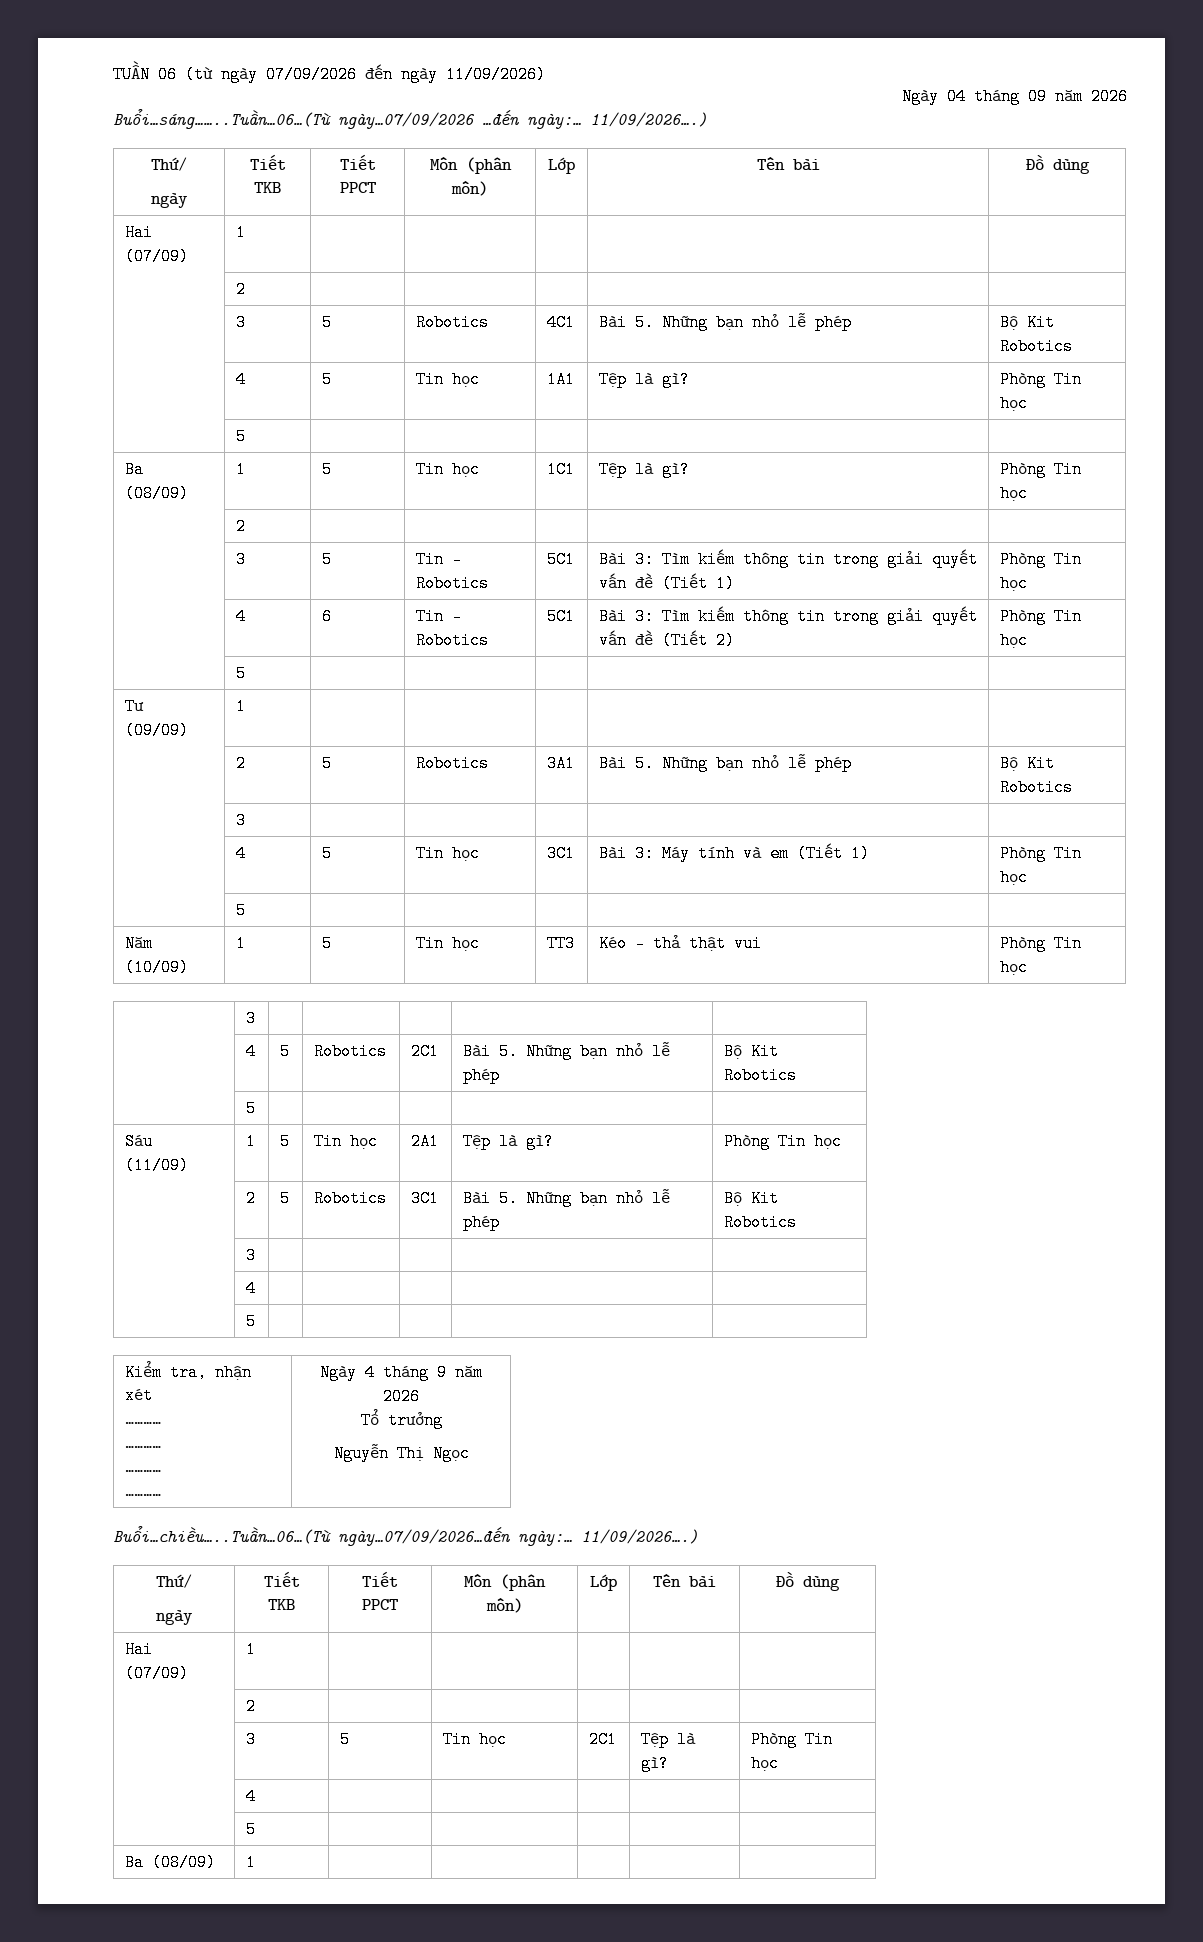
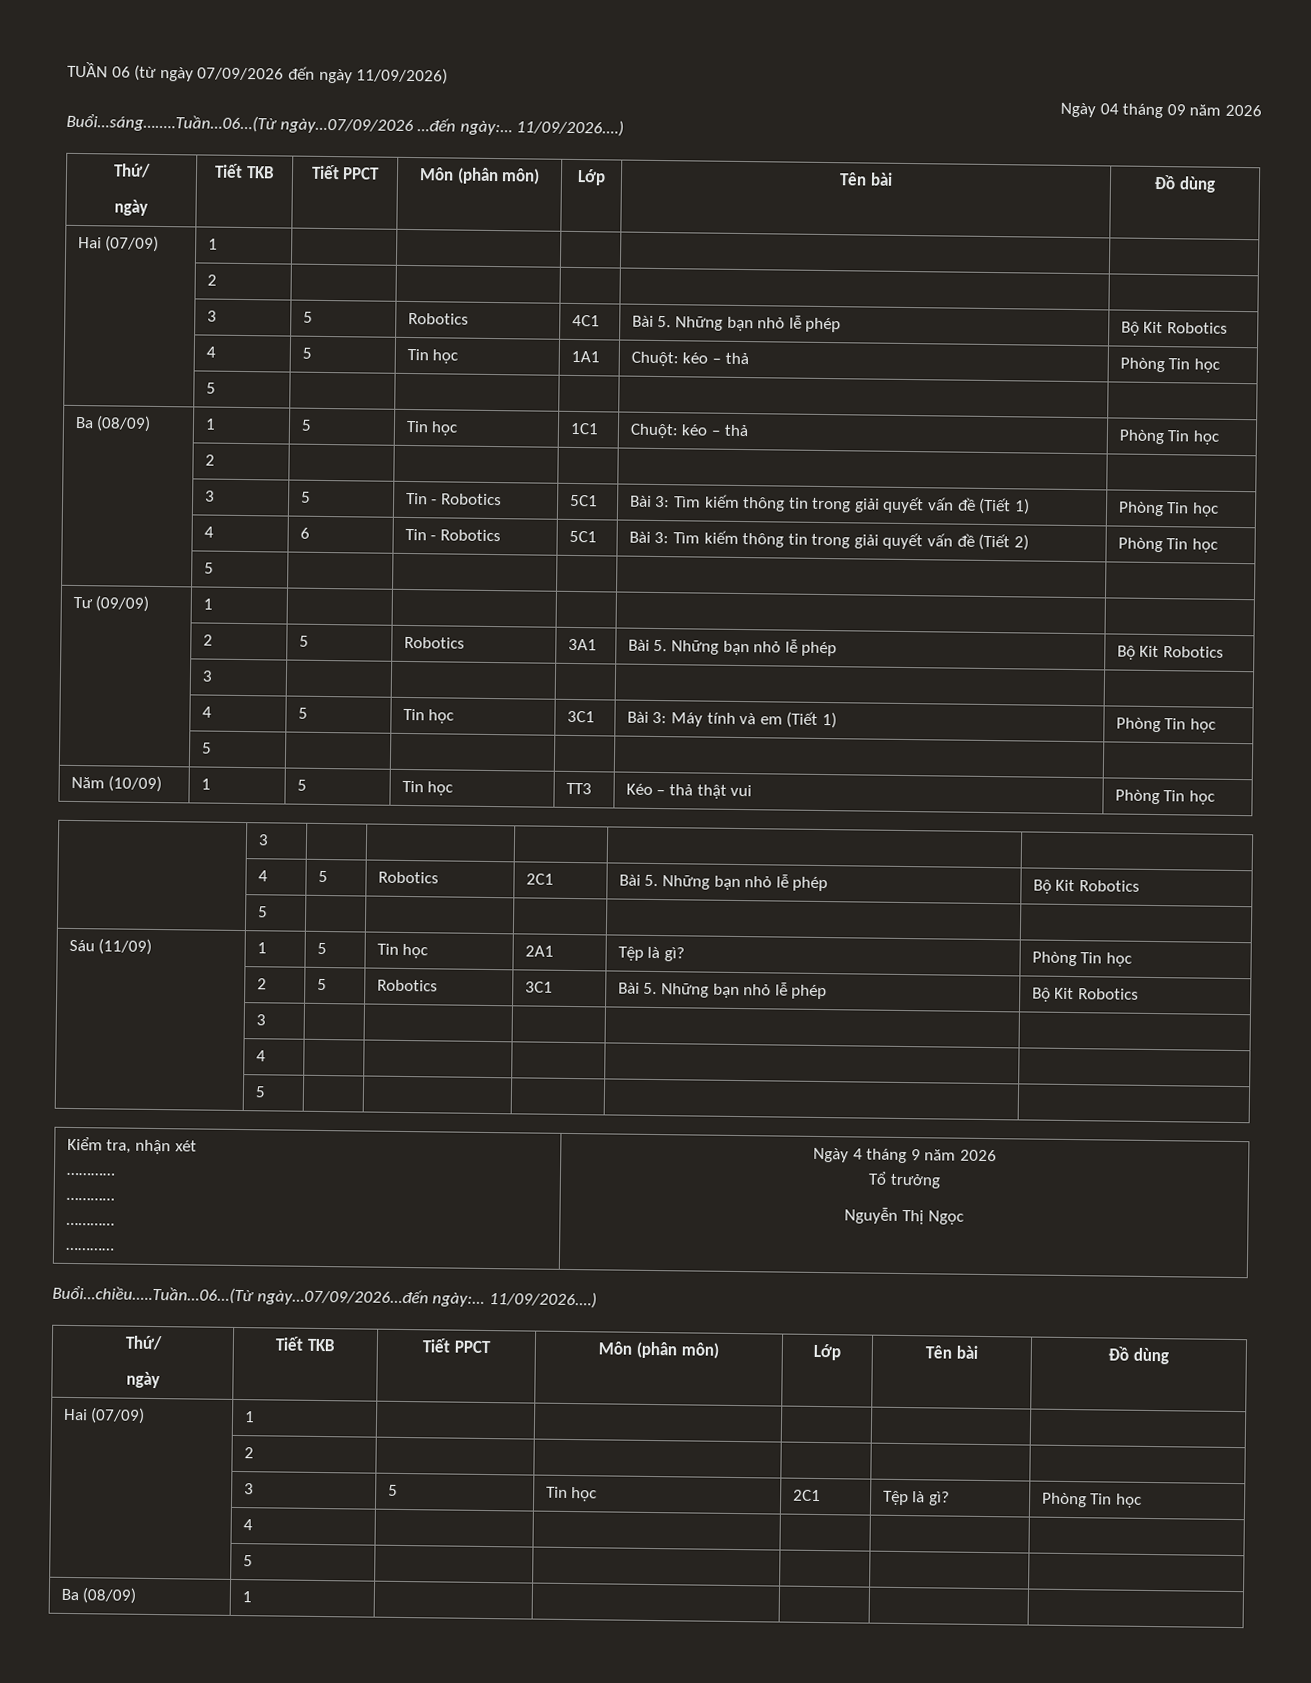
[598,371,690,388] Tệp là gì? -> [630,351,749,367] Chuột: kéo – thả
[598,461,690,478] Tệp là gì? -> [629,423,749,439] Chuột: kéo – thả

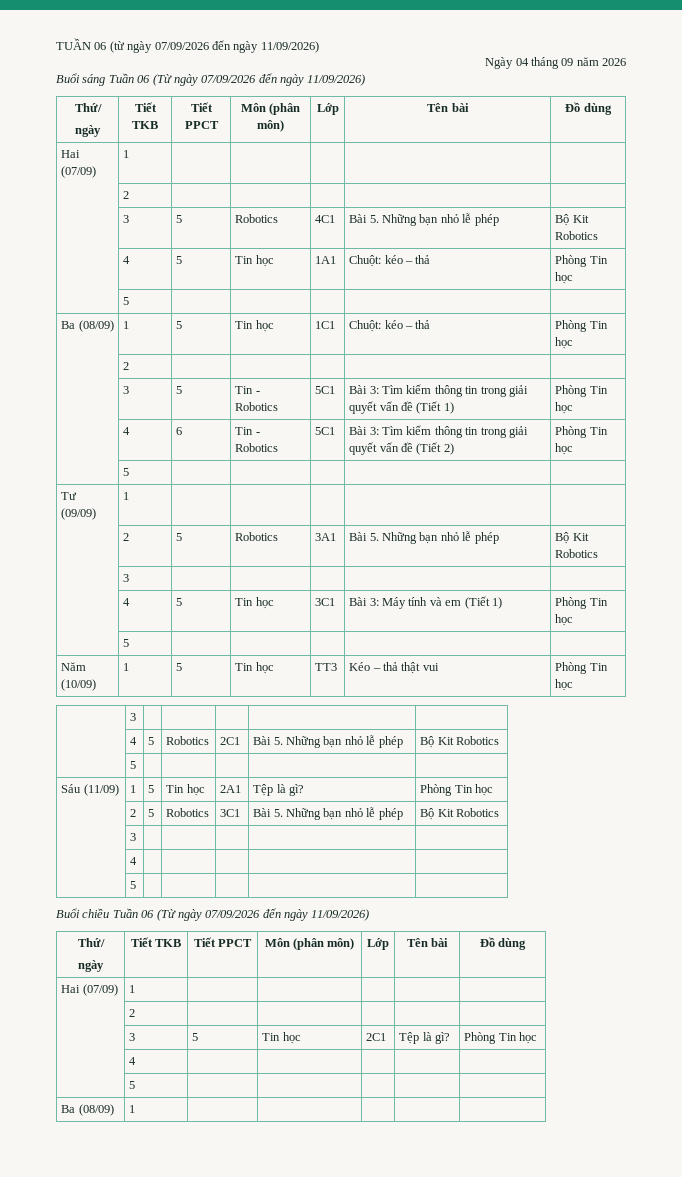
[66,113,625,137] Buổi…sáng……..Tuần…06…(Từ ngày…07/09/2026 …đến ngày:… 11/09/2026….) -> [56,73,366,86] Buổi sáng Tuần 06 (Từ ngày 07/09/2026 đến ngày 11/09/2026)
[66,1136,197,1155] [65,1172,115,1176] [65,1197,115,1201] [65,1222,115,1226] [65,1247,115,1251] [813,1147,997,1164] [868,1171,941,1189] [844,1207,964,1225] [52,1285,597,1309] // Kiểm tra, nhận xét // ………… // ………… // ………… // ………… | Ngày 4 tháng 9 năm 2026 // Tổ trưởng // Nguyễn Thị Ngọc // Buổi…chiều…..Tuần…06…(Từ ngày…07/09/2026…đến ngày:… 11/09/2026….) -> [56,908,370,921] // Buổi chiều Tuần 06 (Từ ngày 07/09/2026 đến ngày 11/09/2026)

